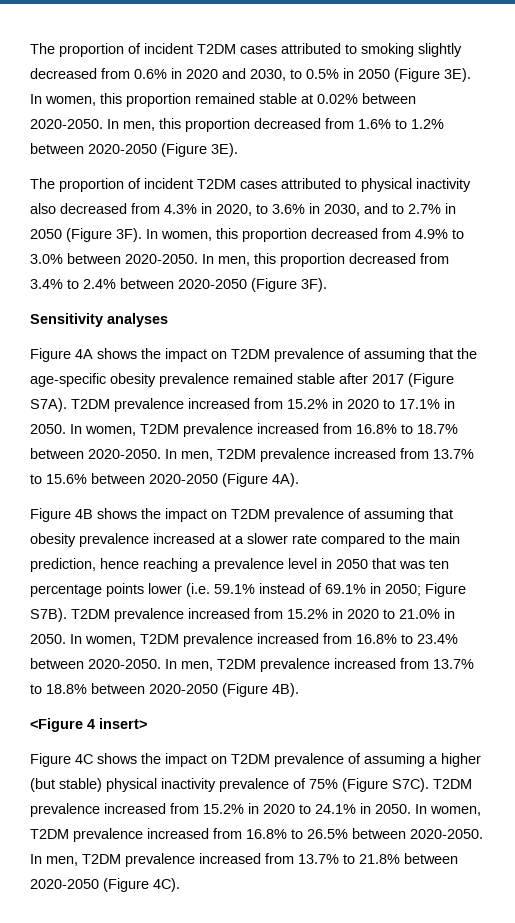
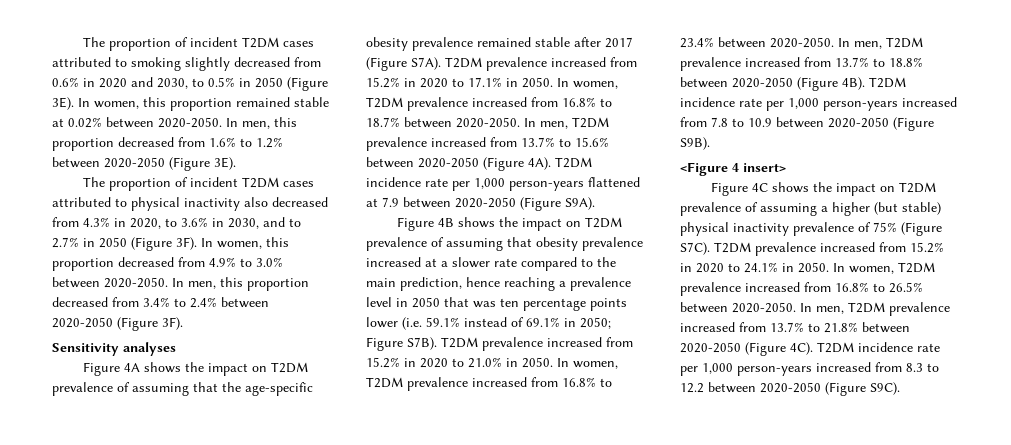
(299, 480) none -> [555,157,592,168] [366,177,640,191] [366,197,595,211] T2DM incidence rate per 1,000 person-years flattened at 7.9 between 2020-2050 (Figure S9A).
(299, 690) none -> [869,77,906,88] [680,97,957,111] [680,117,934,131] [680,137,710,150] T2DM incidence rate per 1,000 person-years increased from 7.8 to 10.9 between 2020-2050 (Figure S9B).
(180, 885) none -> [817,342,940,353] [680,362,939,376] [680,382,900,396] T2DM incidence rate per 1,000 person-years increased from 8.3 to 12.2 between 2020-2050 (Figure S9C).

